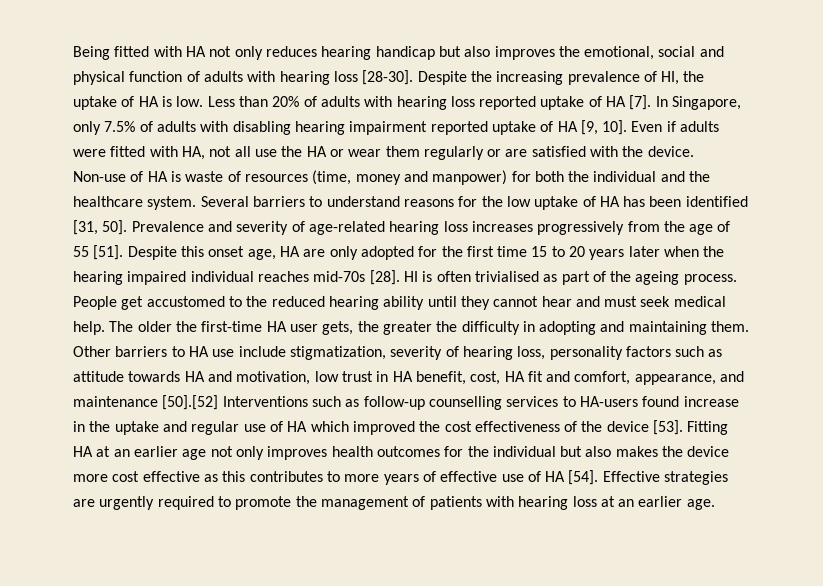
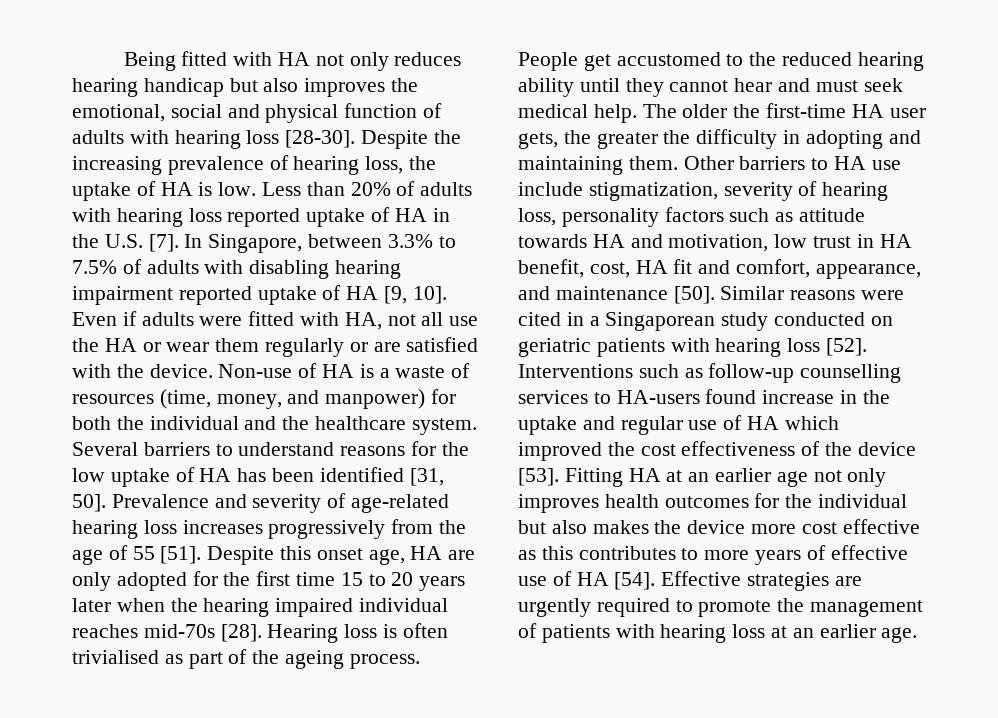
[661,71,680,85] HI, -> [293,156,404,175] hearing loss,
[629,95,742,110] [73,121,101,135] [7]. In Singapore, only -> [432,208,450,222] [72,234,456,253] in the U.S. [7]. In Singapore, between 3.3% to
(181, 176) none -> [379,368,390,378] a
[355,174,401,185] money -> [216,394,282,409] money,
[403,271,418,282] HI -> [267,624,378,643] Hearing loss
[162,395,219,410] [50].[52] -> [673,286,905,304] [518,312,893,331] [518,338,868,357] [50]. Similar reasons were cited in a Singaporean study conducted on geriatric patients with hearing loss [52].

